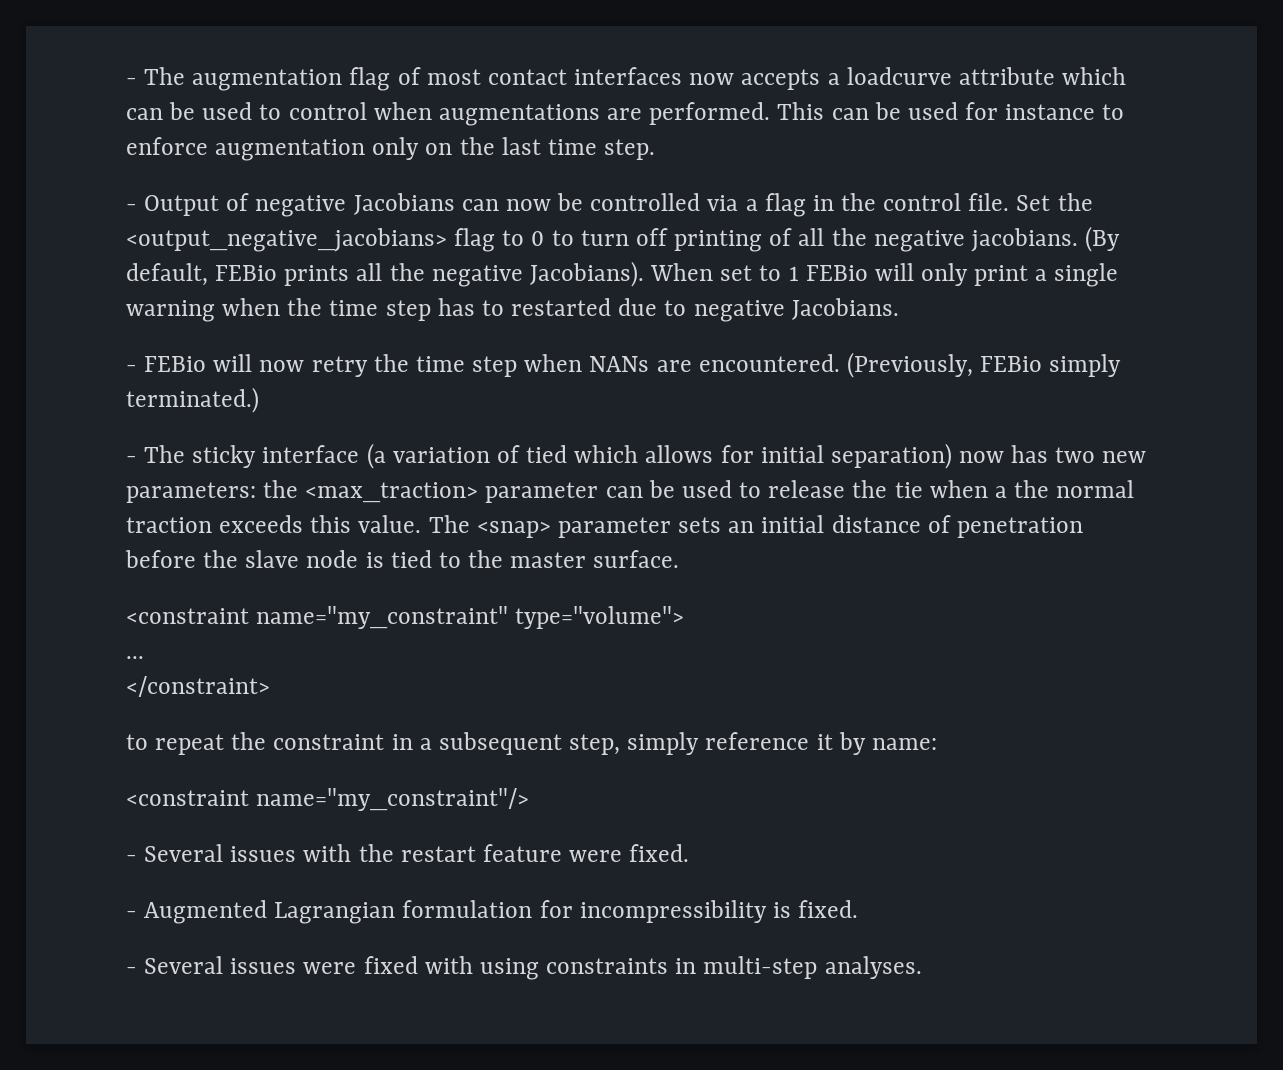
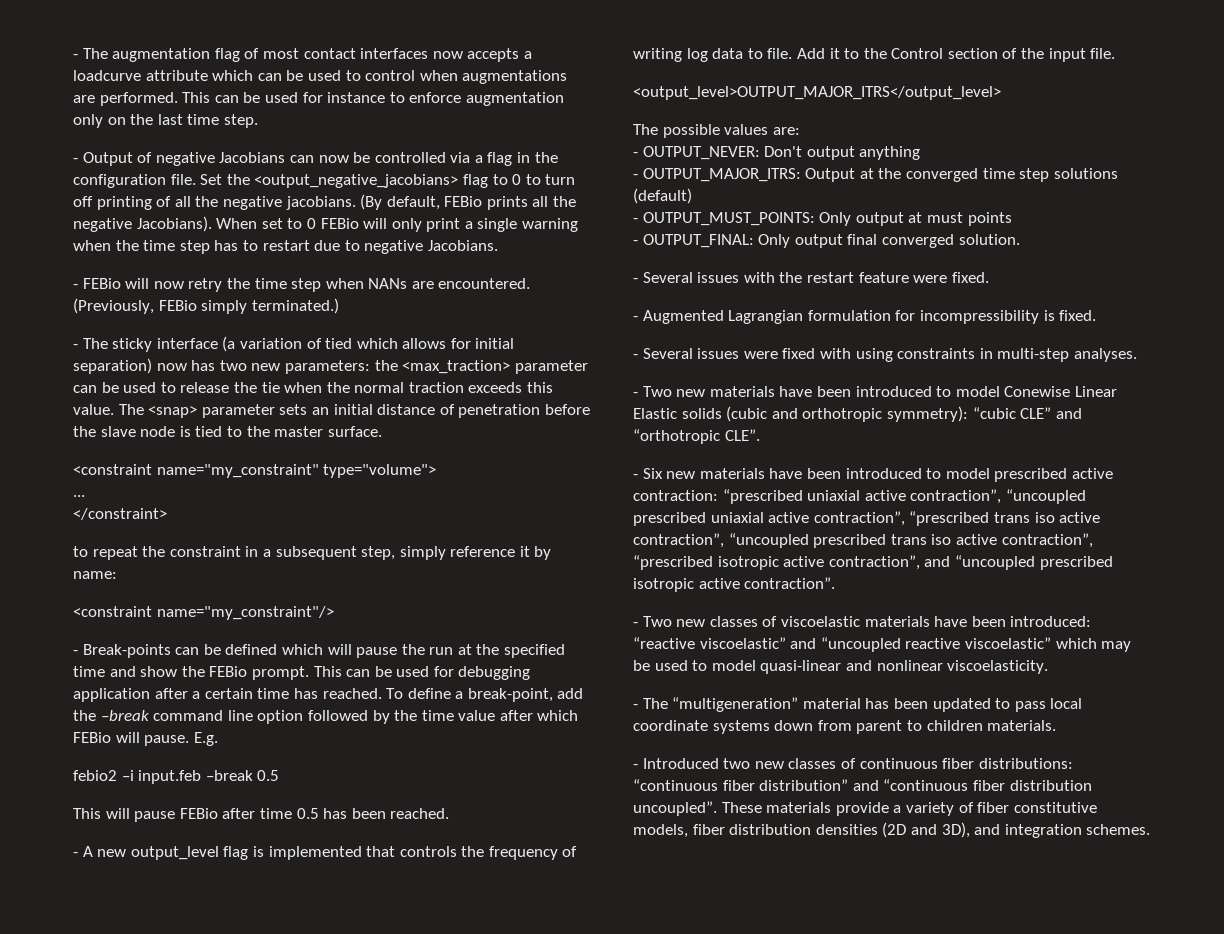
[883,193,962,211] control -> [73,174,166,188] configuration
[788,266,799,281] 1 -> [306,218,316,229] 0
[511,298,612,316] restarted -> [262,240,310,251] restart
[994,486,1007,498] a -> (323, 387) none
(530, 799) none -> [73,644,566,658] [73,666,531,680] [73,688,584,702] [73,710,579,724] [73,732,218,746] [73,770,280,784] [73,808,450,822] [73,846,578,860] [633,48,1116,62] [633,86,1001,100] [633,124,800,138] [633,146,921,160] [633,168,1118,182] [633,188,692,204] [633,212,1012,226] [633,234,1020,248] // - Break-points can be defined which will pause the run at the specified time and show the FEBio prompt. This can be used for debugging application after a certain time has reached. To define a break-point, add the –break command line option followed by the time value after which FEBio will pause. E.g. // febio2 –i input.feb –break 0.5 // This will pause FEBio after time 0.5 has been reached. // - A new output_level flag is implemented that controls the frequency of writing log data to file. Add it to the Control section of the input file. // <output_level>OUTPUT_MAJOR_ITRS</output_level> // The possible values are: // - OUTPUT_NEVER: Don't output anything // - OUTPUT_MAJOR_ITRS: Output at the converged time step solutions (default) // - OUTPUT_MUST_POINTS: Only output at must points // - OUTPUT_FINAL: Only output final converged solution.
(922, 967) none -> [633,386,1117,397] [633,406,1082,422] [633,429,760,444] [633,468,1113,482] [633,489,1086,504] [633,511,1101,526] [633,533,1093,548] [633,555,1113,570] [633,577,836,592] [633,616,1092,627] [633,637,1132,652] [633,660,1049,674] [633,697,1083,712] [633,720,1057,734] [633,758,1073,769] [633,779,1092,791] [633,801,1097,816] [633,822,1151,838] // - Two new materials have been introduced to model Conewise Linear Elastic solids (cubic and orthotropic symmetry): “cubic CLE” and “orthotropic CLE”. // - Six new materials have been introduced to model prescribed active contraction: “prescribed uniaxial active contraction”, “uncoupled prescribed uniaxial active contraction”, “prescribed trans iso active contraction”, “uncoupled prescribed trans iso active contraction”, “prescribed isotropic active contraction”, and “uncoupled prescribed isotropic active contraction”. // - Two new classes of viscoelastic materials have been introduced: “reactive viscoelastic” and “uncoupled reactive viscoelastic” which may be used to model quasi-linear and nonlinear viscoelasticity. // - The “multigeneration” material has been updated to pass local coordinate systems down from parent to children materials. // - Introduced two new classes of continuous fiber distributions: “continuous fiber distribution” and “continuous fiber distribution uncoupled”. These materials provide a variety of fiber constitutive models, fiber distribution densities (2D and 3D), and integration schemes.

